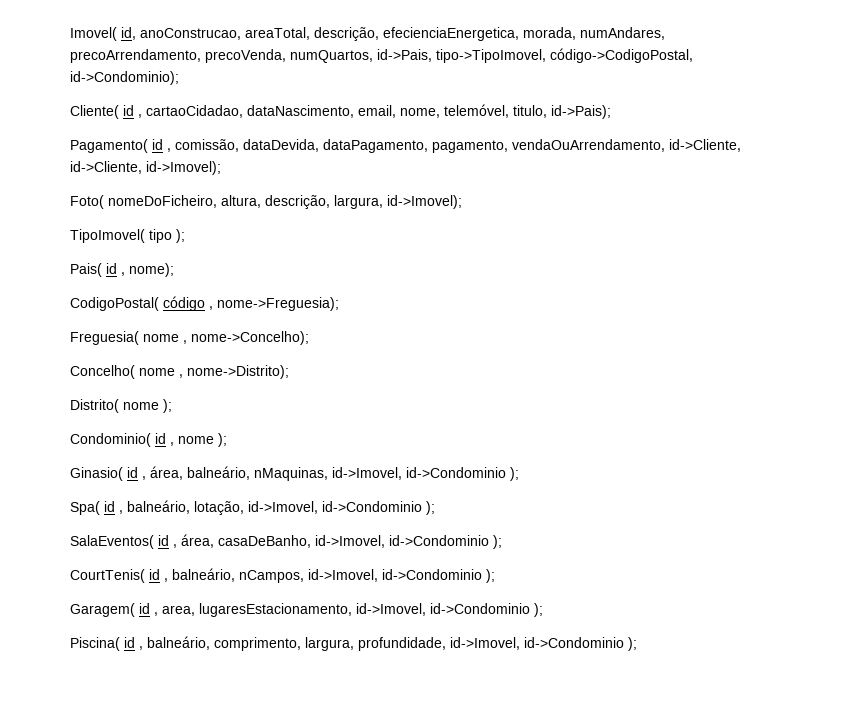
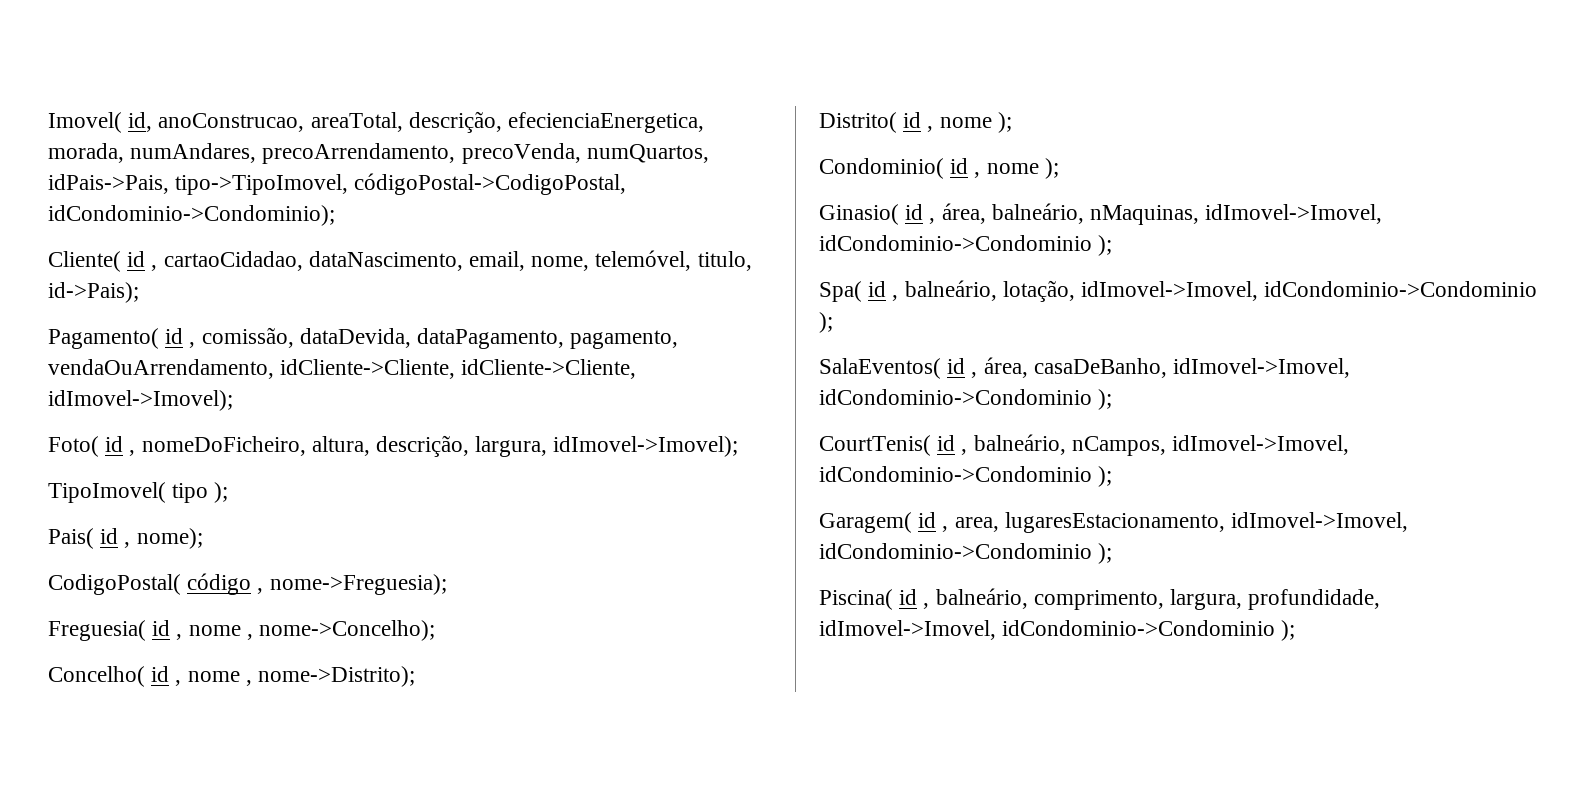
[377,48,693,63] [70,71,179,85] id->Pais, tipo->TipoImovel, código->CodigoPostal, id->Condominio); -> [48,173,627,195] [48,205,335,226] idPais->Pais, tipo->TipoImovel, códigoPostal->CodigoPostal, idCondominio->Condominio);
[669,139,741,152] [70,161,221,175] id->Cliente, id->Cliente, id->Imovel); -> [280,359,637,379] [48,390,233,411] idCliente->Cliente, idCliente->Cliente, idImovel->Imovel);
(104, 202) none -> [105,436,136,456] id ,
[387,195,462,209] id->Imovel); -> [553,436,739,457] idImovel->Imovel);
(139, 338) none -> [152,620,183,640] id ,
(135, 372) none -> [151,666,182,686] id ,
(119, 406) none -> [903,112,934,132] id ,
[332,467,506,480] id->Imovel, id->Condominio -> [1205,204,1383,224] [819,235,1092,251] idImovel->Imovel, idCondominio->Condominio
[248,501,422,514] id->Imovel, id->Condominio -> [1081,281,1538,301] idImovel->Imovel, idCondominio->Condominio
[315,535,489,548] id->Imovel, id->Condominio -> [1173,358,1351,378] [819,389,1092,405] idImovel->Imovel, idCondominio->Condominio
[308,569,482,582] id->Imovel, id->Condominio -> [1172,435,1350,455] [819,466,1092,482] idImovel->Imovel, idCondominio->Condominio
[356,603,530,616] id->Imovel, id->Condominio -> [1231,512,1409,532] [819,543,1092,559] idImovel->Imovel, idCondominio->Condominio
[450,637,624,650] id->Imovel, id->Condominio -> [819,620,1276,640] idImovel->Imovel, idCondominio->Condominio

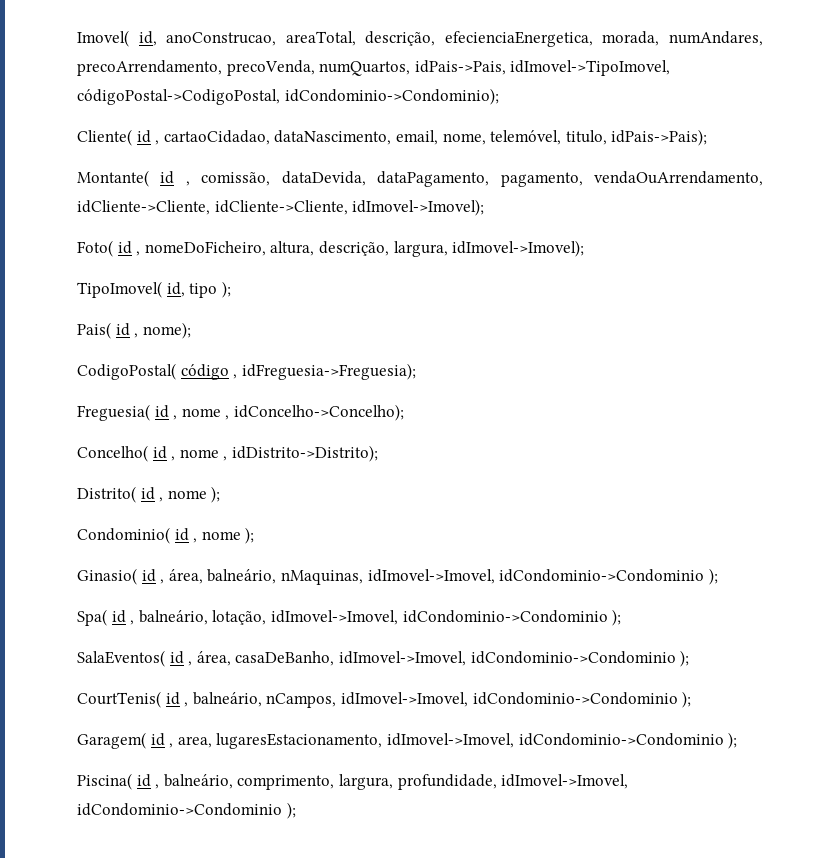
[175,174,349,195] tipo->TipoImovel, -> [510,60,671,76] idImovel->TipoImovel,
[48,282,139,303] [48,328,159,349] id->Pais); // Pagamento( -> [611,129,708,146] [77,170,149,187] idPais->Pais); // Montante(
(166, 492) none -> [166,282,185,297] id,
[269,574,447,595] nome->Freguesia); -> [241,363,416,380] idFreguesia->Freguesia);
[259,620,436,641] nome->Concelho); -> [233,404,404,421] idConcelho->Concelho);
[258,666,416,687] nome->Distrito); -> [231,445,378,462] idDistrito->Distrito);

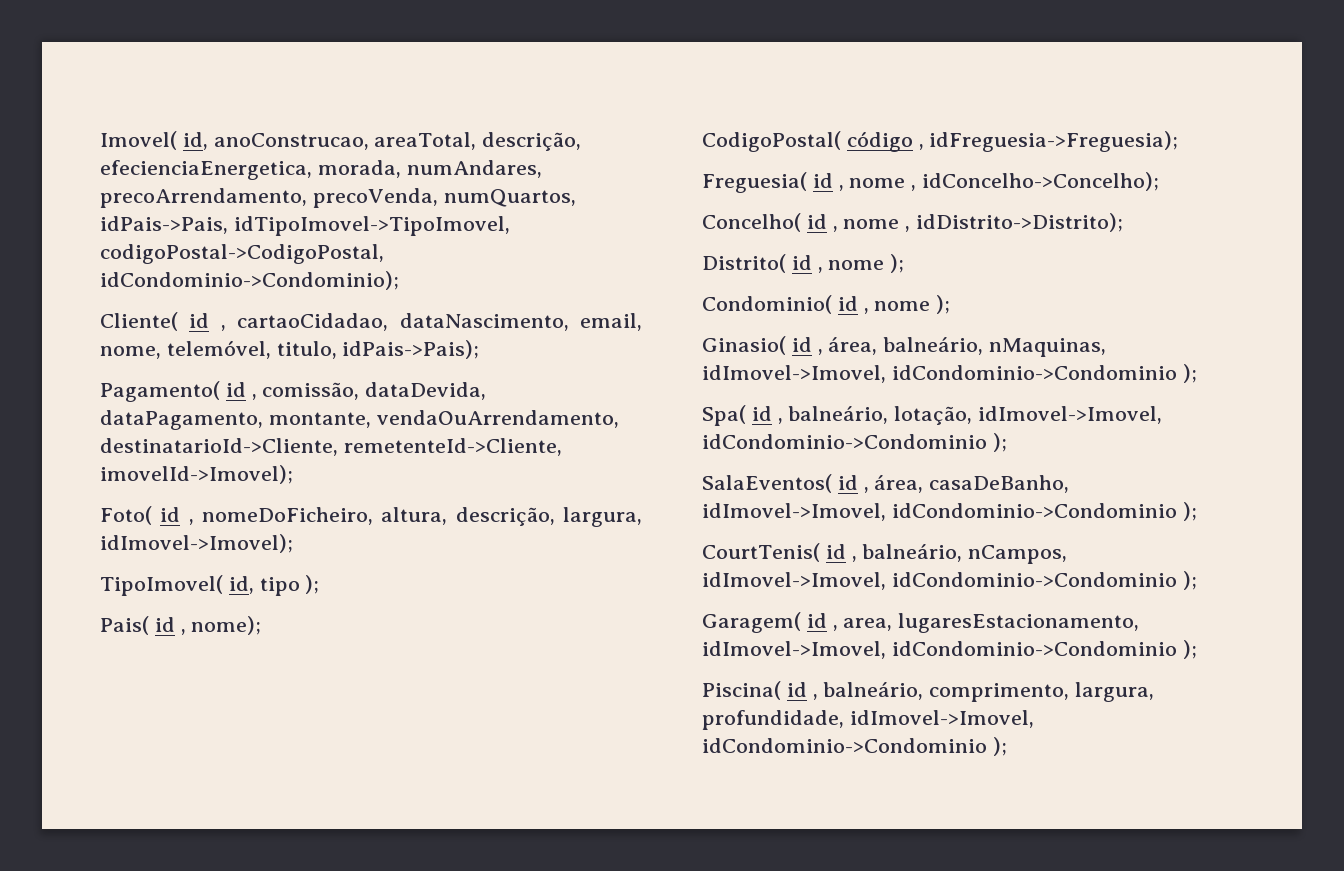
[510,60,671,76] [77,89,280,105] idImovel->TipoImovel, códigoPostal->CodigoPostal, -> [233,216,510,236] [100,244,384,264] idTipoImovel->TipoImovel, codigoPostal->CodigoPostal,
[77,170,149,187] Montante( -> [100,381,220,402] Pagamento(
[500,171,763,187] [77,199,485,216] pagamento, vendaOuArrendamento, idCliente->Cliente, idCliente->Cliente, idImovel->Imovel); -> [268,410,619,428] [100,438,562,456] [100,465,293,484] montante, vendaOuArrendamento, destinatarioId->Cliente, remetenteId->Cliente, imovelId->Imovel);

